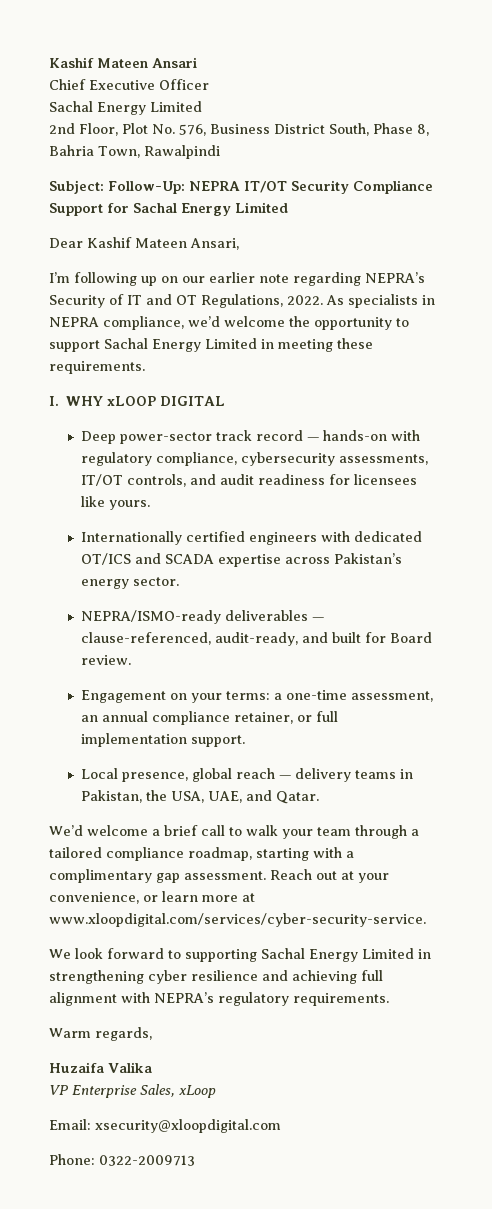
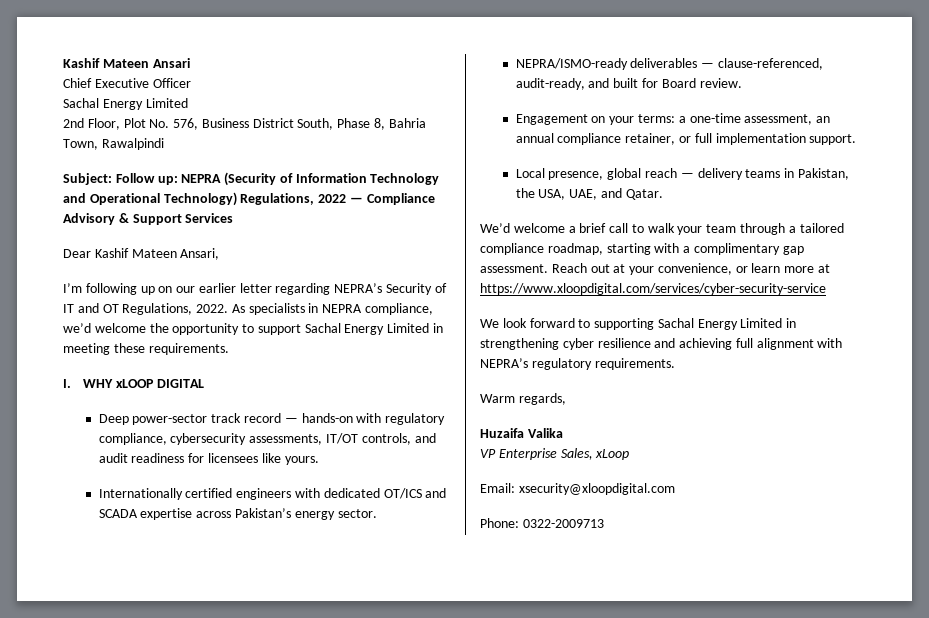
[108,180,433,194] [49,202,288,216] Follow-Up: NEPRA IT/OT Security Compliance Support for Sachal Energy Limited -> [115,172,440,186] [63,192,435,206] [63,213,234,225] Follow up: NEPRA (Security of Information Technology and Operational Technology) Regulations, 2022 — Compliance Advisory & Support Services
[259,274,289,283] note -> [239,283,272,293] letter
[49,913,426,927] www.xloopdigital.com/services/cyber-security-service. -> [480,283,826,295] https://www.xloopdigital.com/services/cyber-security-service

